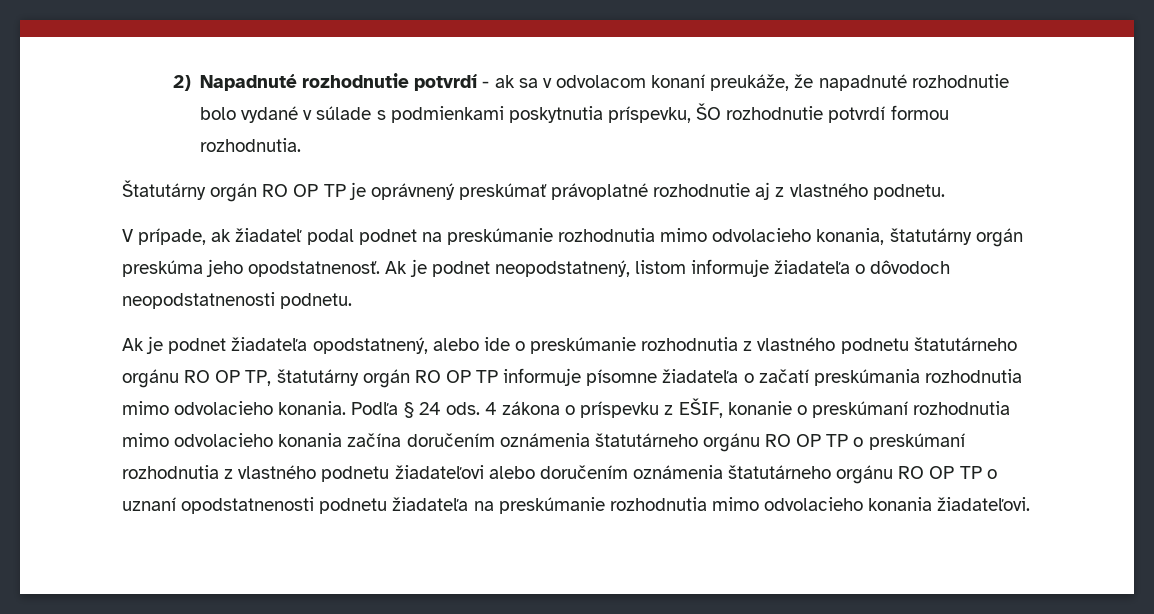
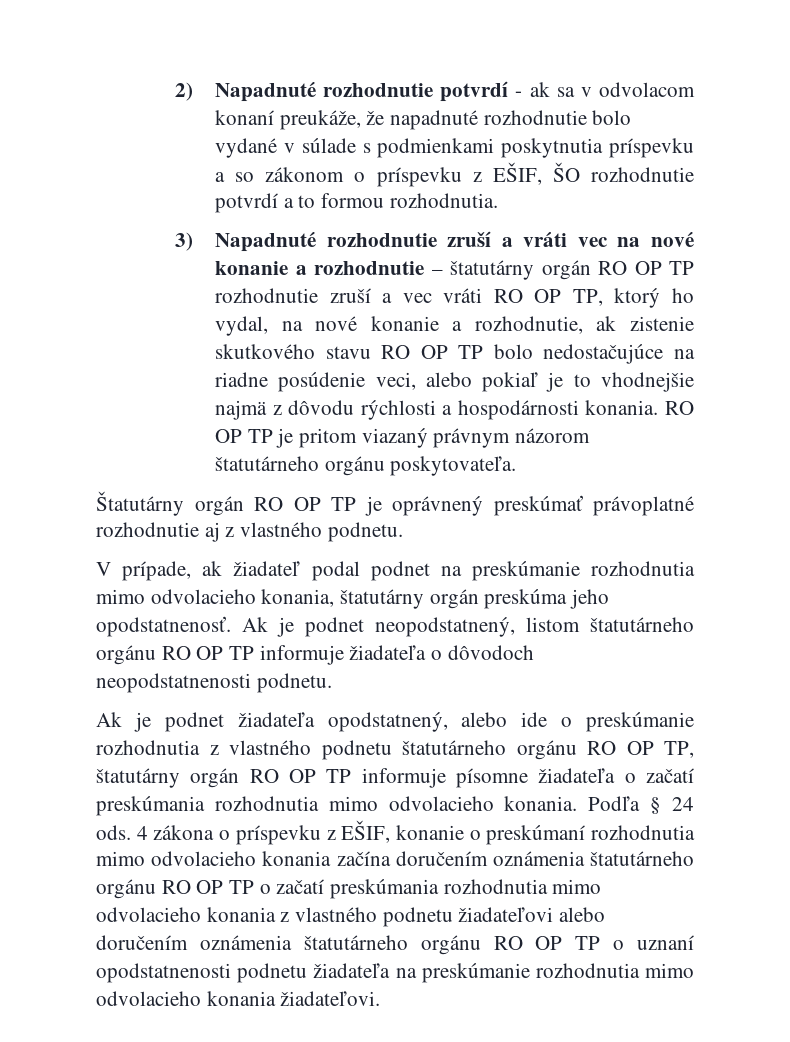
[607,106,691,123] príspevku, -> [609,138,695,158] [215,162,542,187] príspevku a so zákonom o príspevku z EŠIF,
(886, 114) none -> [283,195,316,208] a to
(302, 145) none -> [175,231,694,252] [215,260,694,280] [215,288,694,308] [215,316,694,336] [215,344,695,364] [215,372,694,392] [215,400,694,420] [215,428,591,448] [215,456,517,476] // 3) Napadnuté rozhodnutie zruší a vráti vec na nové konanie a rozhodnutie – štatutárny orgán RO OP TP rozhodnutie zruší a vec vráti RO OP TP, ktorý ho vydal, na nové konanie a rozhodnutie, ak zistenie skutkového stavu RO OP TP bolo nedostačujúce na riadne posúdenie veci, alebo pokiaľ je to vhodnejšie najmä z dôvodu rýchlosti a hospodárnosti konania. RO OP TP je pritom viazaný právnym názorom štatutárneho orgánu poskytovateľa.
(686, 267) none -> [590,617,694,632] [96,645,255,665] štatutárneho orgánu RO OP TP
[868,433,965,450] [122,465,219,479] preskúmaní rozhodnutia -> [276,879,602,899] [96,907,276,922] začatí preskúmania rozhodnutia mimo odvolacieho konania

